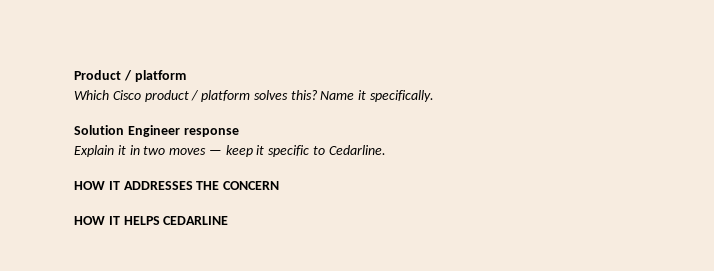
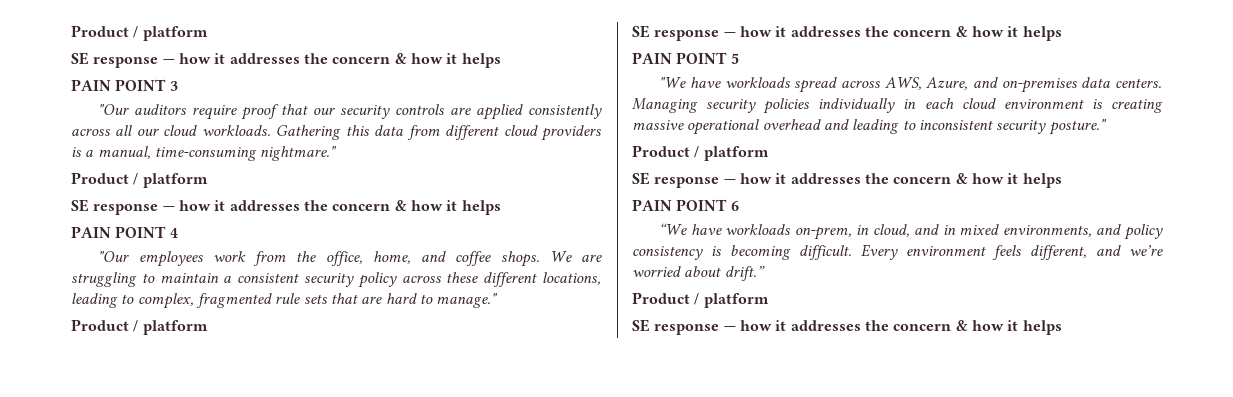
[74,70,186,82] [74,90,435,102] [74,125,239,137] [74,145,386,157] [74,181,280,190] [74,216,229,225] Product / platform // Which Cisco product / platform solves this? Name it specifically. // Solution Engineer response // Explain it in two moves — keep it specific to Cedarline. // HOW IT ADDRESSES THE CONCERN // HOW IT HELPS CEDARLINE -> [71,25,208,41] [71,52,501,68] [71,79,178,91] [98,104,602,120] [71,125,602,141] [71,146,338,161] [71,172,208,188] [71,199,501,215] [71,226,178,238] [98,251,602,267] [71,272,601,288] [71,293,499,309] [71,319,208,335] [632,25,1062,41] [632,52,739,64] [659,77,1162,93] [632,98,1163,114] [632,119,1107,135] [632,145,769,161] [632,172,1062,188] [632,199,739,211] [659,223,1163,240] [632,244,1163,260] [632,266,765,281] [632,292,769,308] [632,319,1062,335] Product / platform // SE response — how it addresses the concern & how it helps // PAIN POINT 3 // "Our auditors require proof that our security controls are applied consistently across all our cloud workloads. Gathering this data from different cloud providers is a manual, time-consuming nightmare." // Product / platform // SE response — how it addresses the concern & how it helps // PAIN POINT 4 // "Our employees work from the office, home, and coffee shops. We are struggling to maintain a consistent security policy across these different locations, leading to complex, fragmented rule sets that are hard to manage." // Product / platform // SE response — how it addresses the concern & how it helps // PAIN POINT 5 // "We have workloads spread across AWS, Azure, and on-premises data centers. Managing security policies individually in each cloud environment is creating massive operational overhead and leading to inconsistent security posture." // Product / platform // SE response — how it addresses the concern & how it helps // PAIN POINT 6 // “We have workloads on-prem, in cloud, and in mixed environments, and policy consistency is becoming difficult. Every environment feels different, and we’re worried about drift.” // Product / platform // SE response — how it addresses the concern & how it helps

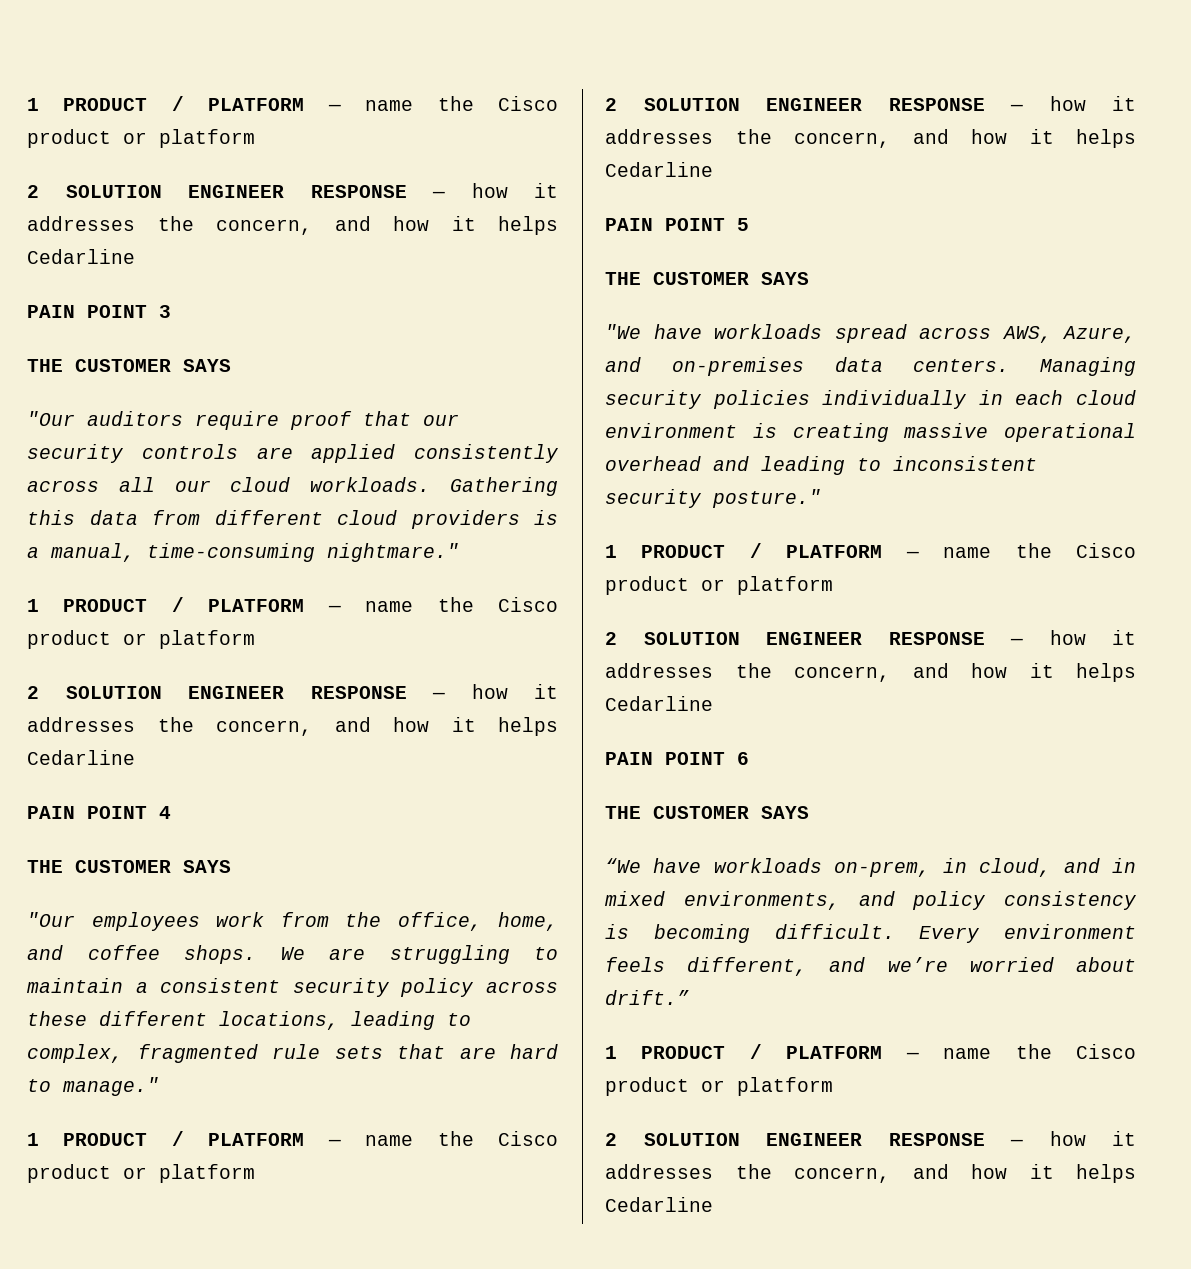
[71,25,208,41] [71,52,501,68] Product / platform // SE response — how it addresses the concern & how it helps -> [27,96,558,111] [27,129,255,148] [27,183,558,198] [27,216,558,235] [27,249,135,264] 1 PRODUCT / PLATFORM — name the Cisco product or platform // 2 SOLUTION ENGINEER RESPONSE — how it addresses the concern, and how it helps Cedarline
(178, 86) none -> [27,359,231,372] // THE CUSTOMER SAYS
[71,172,208,188] [71,199,501,215] Product / platform // SE response — how it addresses the concern & how it helps -> [27,597,558,612] [27,630,255,649] [27,684,558,699] [27,717,558,736] [27,750,135,765] 1 PRODUCT / PLATFORM — name the Cisco product or platform // 2 SOLUTION ENGINEER RESPONSE — how it addresses the concern, and how it helps Cedarline
(178, 233) none -> [27,860,231,873] // THE CUSTOMER SAYS
[71,319,208,335] [632,25,1062,41] Product / platform // SE response — how it addresses the concern & how it helps -> [27,1131,558,1146] [27,1164,255,1183] [605,96,1136,111] [605,129,1136,148] [605,162,713,177] 1 PRODUCT / PLATFORM — name the Cisco product or platform // 2 SOLUTION ENGINEER RESPONSE — how it addresses the concern, and how it helps Cedarline
(739, 58) none -> [605,272,809,285] // THE CUSTOMER SAYS
[632,145,769,161] [632,172,1062,188] Product / platform // SE response — how it addresses the concern & how it helps -> [605,543,1136,558] [605,576,833,595] [605,630,1136,645] [605,663,1136,682] [605,696,713,711] 1 PRODUCT / PLATFORM — name the Cisco product or platform // 2 SOLUTION ENGINEER RESPONSE — how it addresses the concern, and how it helps Cedarline
(739, 206) none -> [605,806,809,819] // THE CUSTOMER SAYS
[632,292,769,308] [632,319,1062,335] Product / platform // SE response — how it addresses the concern & how it helps -> [605,1044,1136,1059] [605,1077,833,1096] [605,1131,1136,1146] [605,1164,1136,1183] [605,1197,713,1212] 1 PRODUCT / PLATFORM — name the Cisco product or platform // 2 SOLUTION ENGINEER RESPONSE — how it addresses the concern, and how it helps Cedarline

